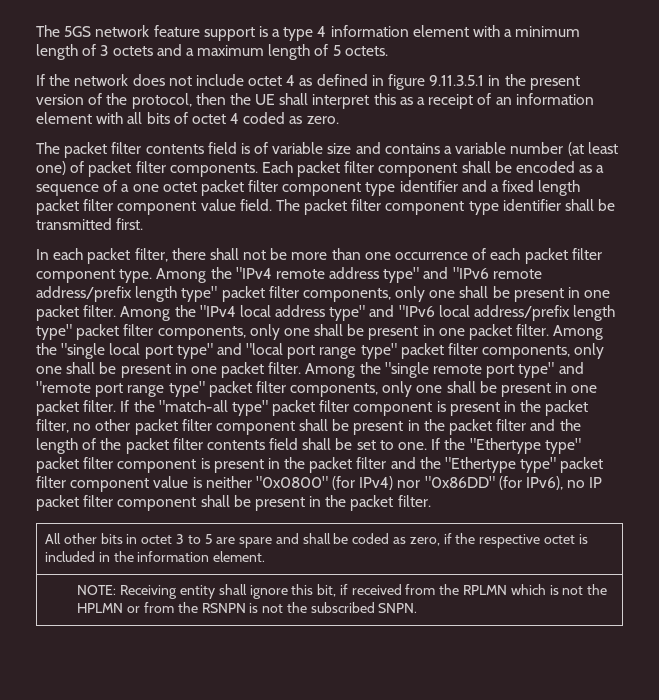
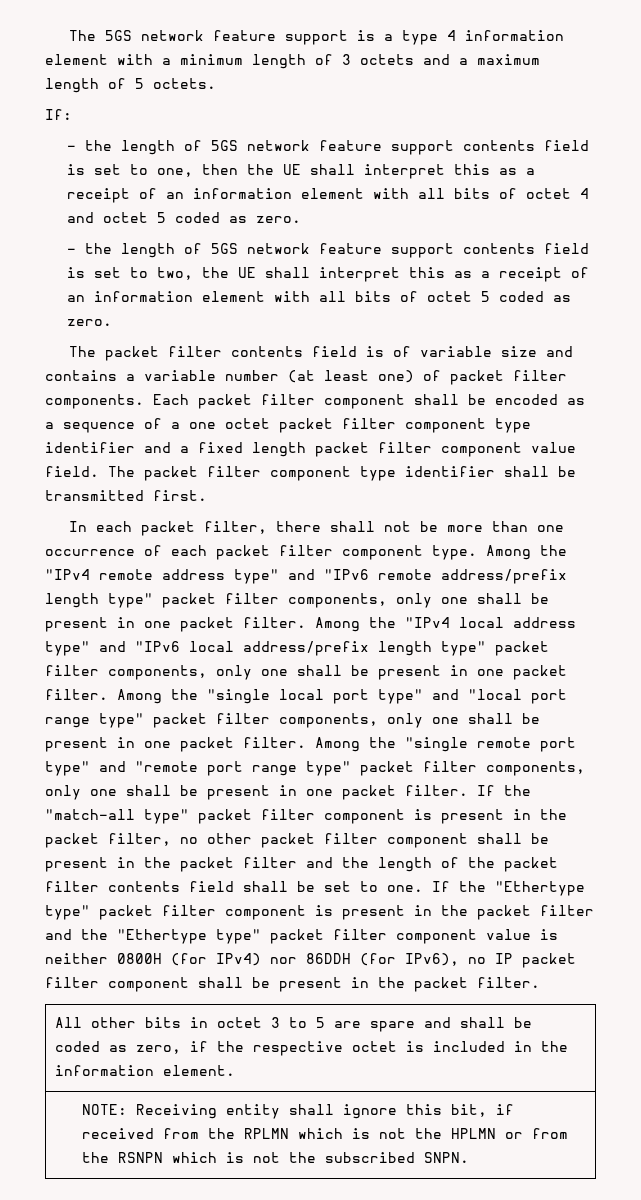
[36,74,580,90] [36,93,192,109] If the network does not include octet 4 as defined in figure 9.11.3.5.1 in the present version of the protocol, -> [45,109,72,120] [67,140,590,155] [67,164,194,177] If: // - the length of 5GS network feature support contents field is set to one,
(240, 118) none -> [67,212,302,223] [67,243,590,258] [67,267,590,282] [67,291,491,302] and octet 5 coded as zero. // - the length of 5GS network feature support contents field is set to two, the UE shall interpret this as a receipt of an information element with all bits of octet 5
[255,476,328,488] "0x0800" -> [117,953,162,964] 0800H
[424,476,495,488] "0x86DD" -> [306,953,351,964] 86DDH
(246, 608) none -> [171,1152,217,1163] which

